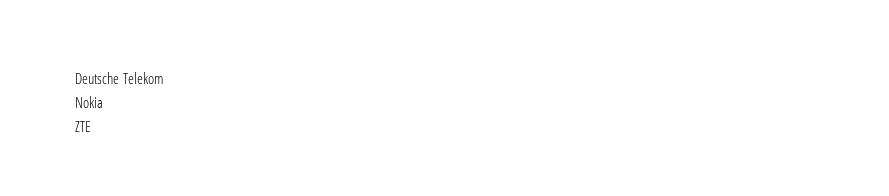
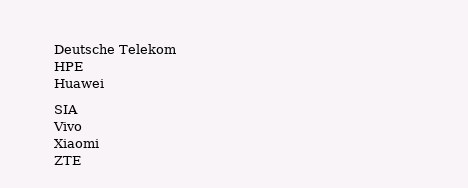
[75,96,103,108] Nokia -> [54,62,83,71] [54,79,104,88] [54,105,78,114] [53,122,82,131] [54,139,99,148] HPE // Huawei // SIA // Vivo // Xiaomi

